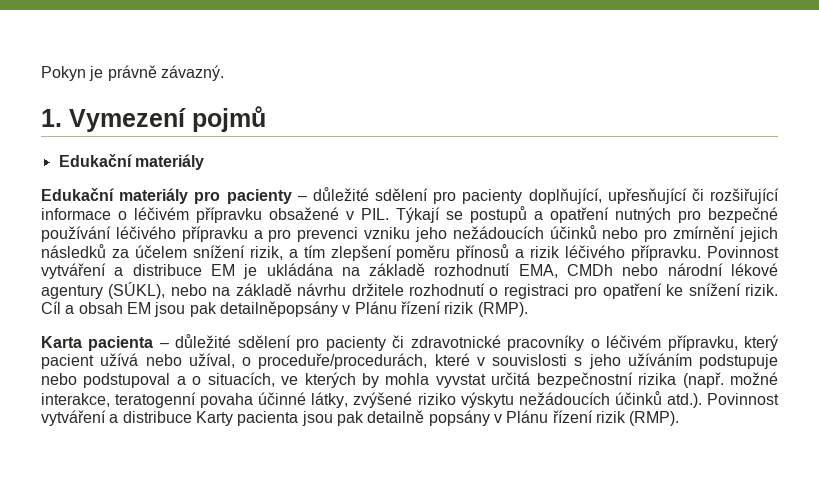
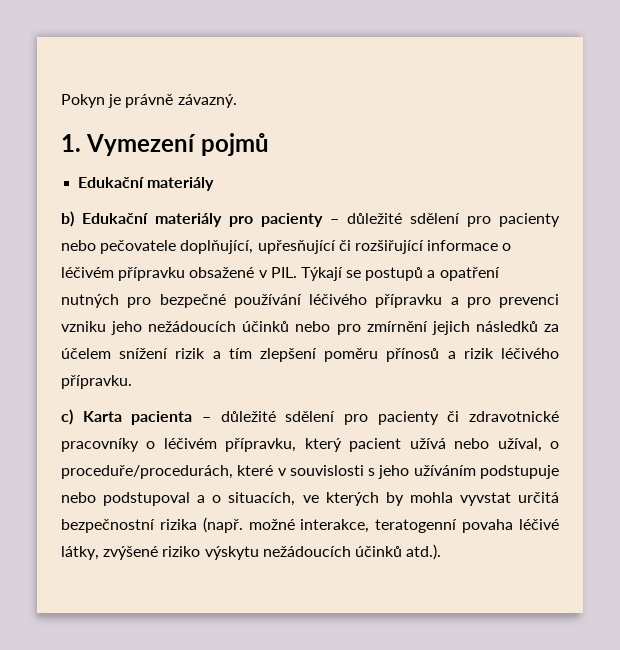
(204, 162) none -> [61,211,74,227] b)
(523, 196) none -> [61,240,177,254] nebo pečovatele
[249,246,283,260] rizik, -> [175,348,206,359] rizik
[707,246,780,258] [41,263,778,279] [41,282,779,299] [41,301,528,317] Povinnost vytváření a distribuce EM je ukládána na základě rozhodnutí EMA, CMDh nebo národní lékové agentury (SÚKL), nebo na základě návrhu držitele rozhodnutí o registraci pro opatření ke snížení rizik. Cíl a obsah EM jsou pak detailněpopsány v Plánu řízení rizik (RMP). // -> [61,409,73,425] // c)
[258,392,307,405] účinné -> [519,519,559,530] léčivé
[706,393,779,405] [41,410,680,426] Povinnost vytváření a distribuce Karty pacienta jsou pak detailně popsány v Plánu řízení rizik (RMP). -> (442, 552) none

